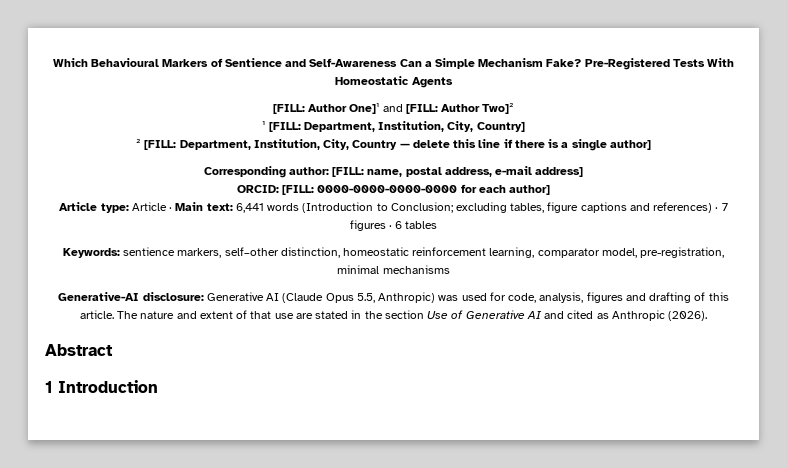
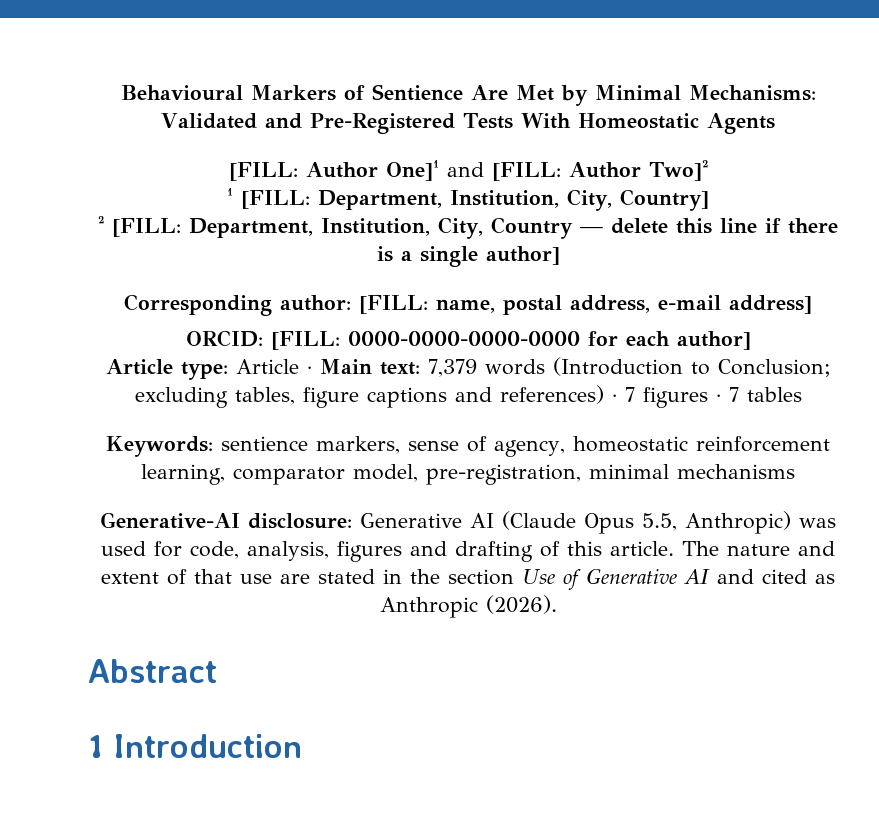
[52,58,88,67] Which -> (120, 93) none
[285,58,582,69] and Self-Awareness Can a Simple Mechanism Fake? -> [470,85,816,106] [161,113,302,129] Are Met by Minimal Mechanisms: Validated and
[235,203,264,213] 6,441 -> [427,359,477,377] 7,379
[395,221,403,229] 6 -> [728,387,739,402] 7
[224,247,340,258] self–other distinction, -> [408,436,566,457] sense of agency,

